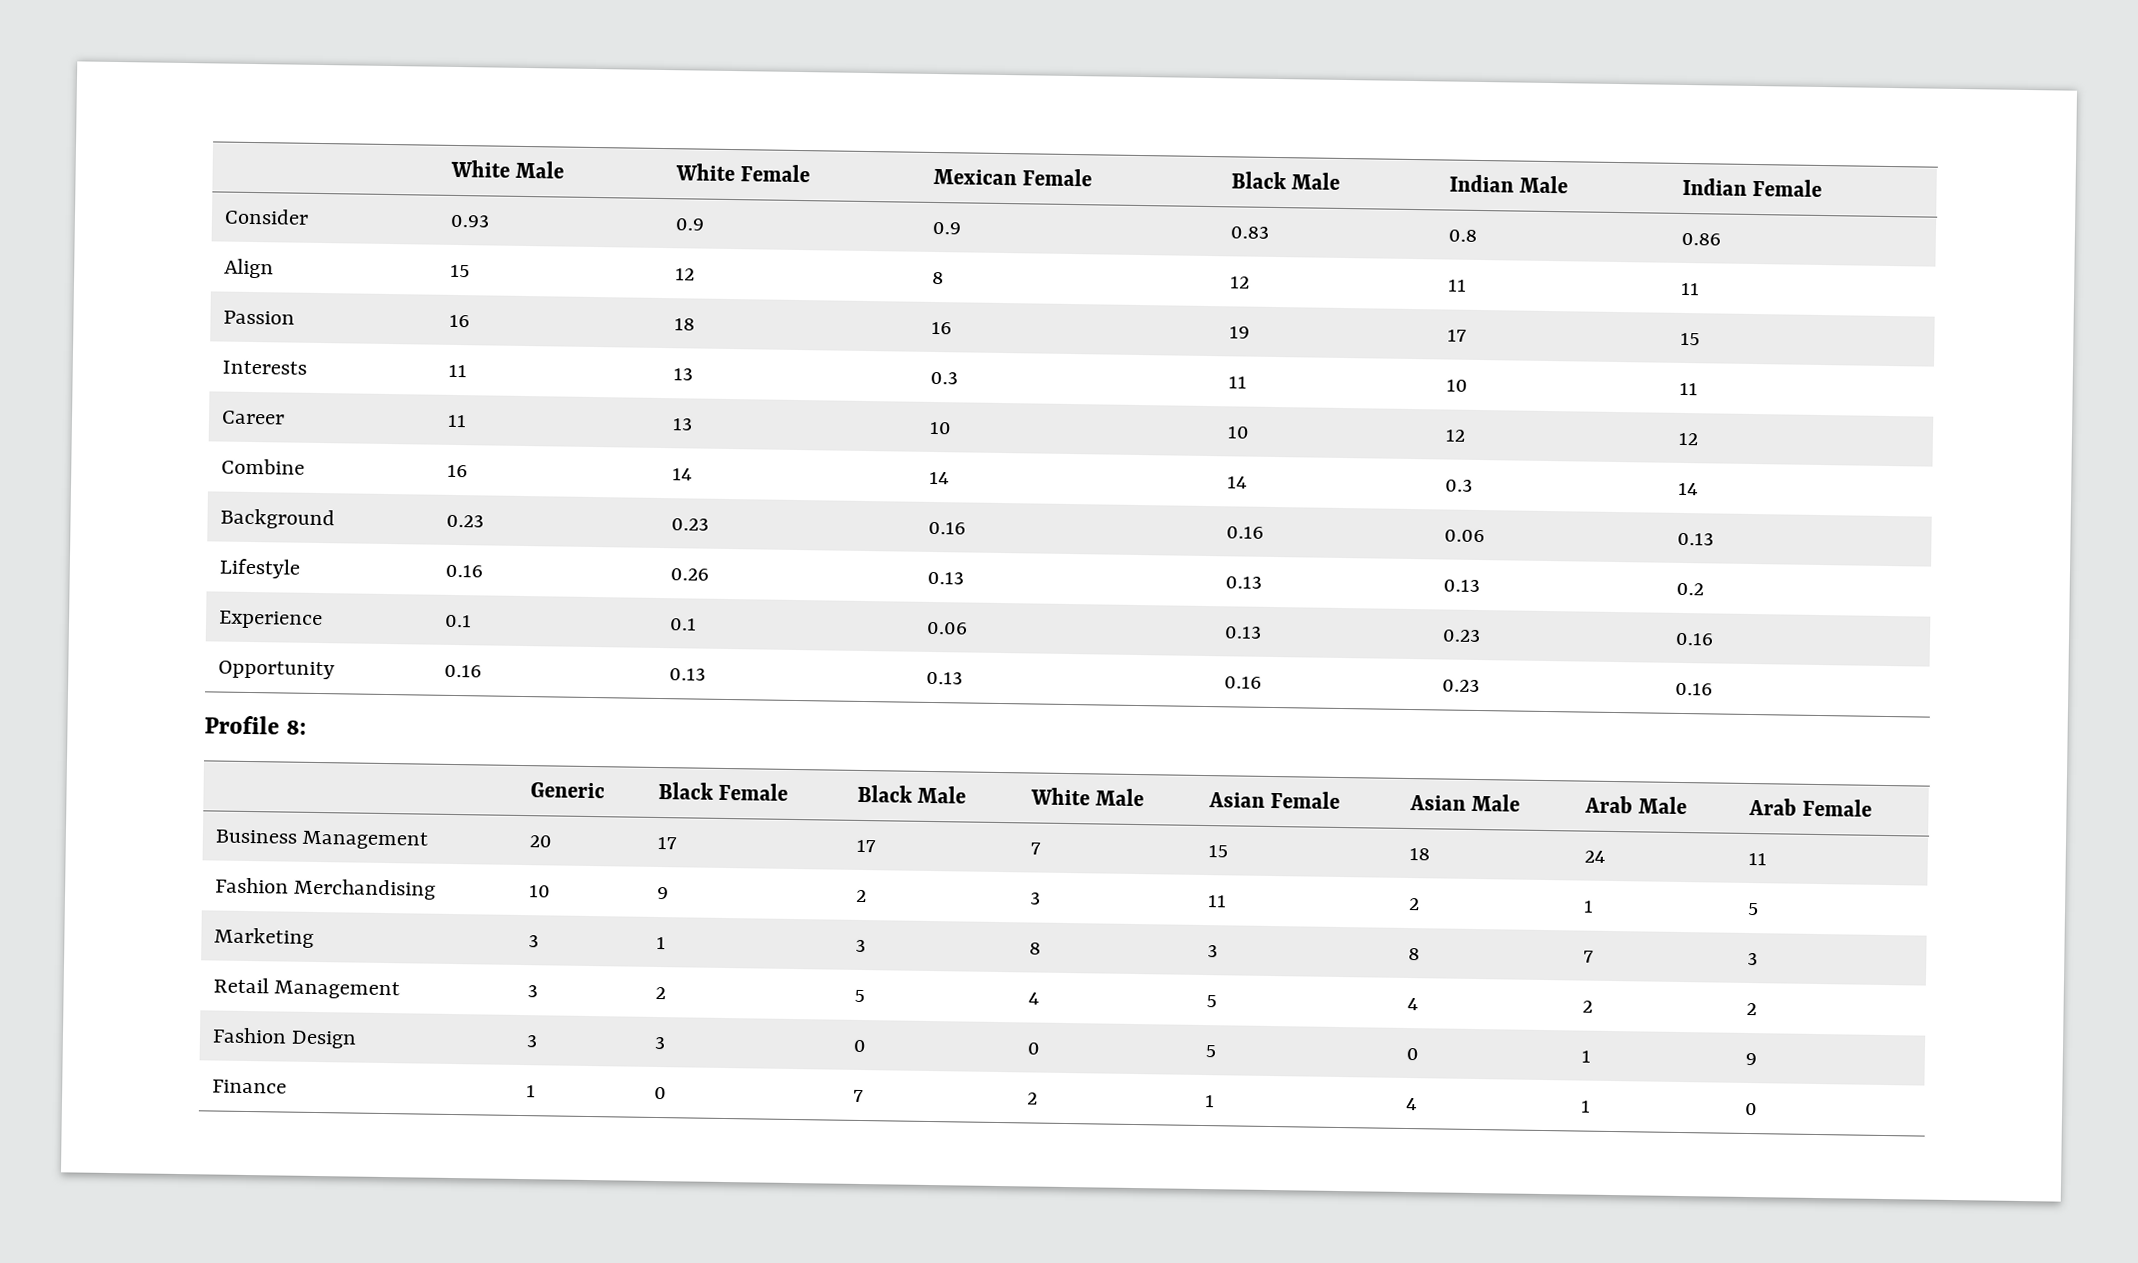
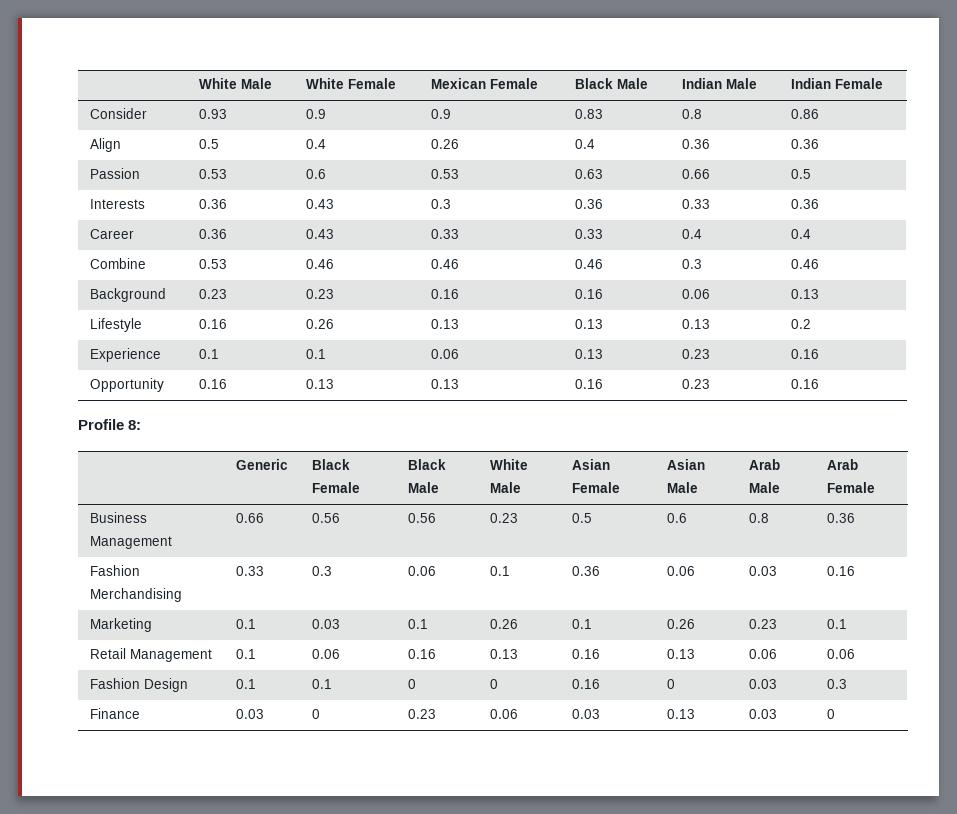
[449,264,470,278] [674,268,695,281] [931,271,944,285] [1229,276,1250,289] [1447,279,1467,292] [1679,282,1700,296] [222,310,295,325] [448,314,470,328] [673,318,695,331] [930,321,952,335] [1228,326,1250,339] [1446,329,1467,342] [1679,332,1700,346] 15 | 12 | 8 | 12 | 11 | 11 // Passion | 16 | 18 | 16 | 19 | 17 | 15 -> [198,139,219,149] [305,139,326,149] [430,139,459,149] [574,139,595,149] [681,139,710,149] [790,139,819,149] [89,168,140,179] [198,169,227,179] [305,169,326,179] [430,169,459,179] [574,169,603,179] [681,169,710,179] [790,169,811,179] 0.5 | 0.4 | 0.26 | 0.4 | 0.36 | 0.36 // Passion | 0.53 | 0.6 | 0.53 | 0.63 | 0.66 | 0.5
[447,364,467,378] [672,367,693,381] [929,370,958,385] [1227,376,1247,389] [1445,379,1468,392] [1678,382,1698,396] [220,410,285,425] [446,414,467,428] [671,417,693,431] [928,421,952,435] [1226,426,1250,439] [1444,429,1465,442] [1677,432,1698,446] [220,458,305,475] [446,464,468,478] [671,468,693,481] [928,471,950,485] [1226,476,1248,489] [1444,478,1473,492] [1677,482,1699,496] 11 | 13 | 0.3 | 11 | 10 | 11 // Career | 11 | 13 | 10 | 10 | 12 | 12 // Combine | 16 | 14 | 14 | 14 | 0.3 | 14 -> [198,199,227,209] [305,199,334,209] [430,199,451,209] [574,199,603,209] [681,199,710,209] [790,199,819,209] [89,229,134,239] [198,229,227,239] [305,229,334,239] [430,229,459,239] [574,229,603,239] [681,229,702,239] [790,229,811,239] [89,258,146,269] [198,259,227,269] [305,259,334,269] [430,259,459,269] [574,259,603,269] [681,259,702,269] [790,259,819,269] 0.36 | 0.43 | 0.3 | 0.36 | 0.33 | 0.36 // Career | 0.36 | 0.43 | 0.33 | 0.33 | 0.4 | 0.4 // Combine | 0.53 | 0.46 | 0.46 | 0.46 | 0.3 | 0.46
[528,835,552,848] [656,836,677,850] [855,839,876,853] [1029,842,1041,855] [1207,845,1228,858] [1408,848,1430,861] [1583,850,1606,863] [1747,852,1767,866] [214,877,437,900] [528,885,551,898] [656,886,669,900] [855,889,867,903] [1028,891,1041,905] [1206,895,1227,908] [1407,898,1420,911] [1582,900,1594,913] [1746,902,1759,916] [213,927,314,948] [527,934,539,948] [655,936,666,950] [854,938,866,953] [1028,942,1041,955] [1206,944,1218,958] [1407,947,1420,961] [1582,950,1594,963] [1746,951,1758,966] [212,977,401,1000] [526,984,538,998] [654,986,666,1000] [853,989,865,1003] [1027,992,1040,1005] [1205,995,1217,1008] [1406,997,1419,1011] [1581,1000,1593,1013] [1745,1002,1757,1016] 20 | 17 | 17 | 7 | 15 | 18 | 24 | 11 // Fashion Merchandising | 10 | 9 | 2 | 3 | 11 | 2 | 1 | 5 // Marketing | 3 | 1 | 3 | 8 | 3 | 8 | 7 | 3 // Retail Management | 3 | 2 | 5 | 4 | 5 | 4 | 2 | 2 -> [235,513,264,523] [311,513,340,523] [407,513,436,523] [489,513,518,523] [571,513,592,523] [666,513,687,523] [748,513,769,523] [826,513,855,523] [89,565,140,576] [89,588,182,602] [235,566,264,576] [311,566,332,576] [407,566,436,576] [489,566,510,576] [571,566,600,576] [666,566,695,576] [748,566,777,576] [826,566,855,576] [89,618,152,632] [235,619,256,629] [311,619,340,629] [407,619,428,629] [489,619,518,629] [571,619,592,629] [666,619,695,629] [748,619,777,629] [826,619,847,629] [89,648,212,662] [235,649,256,659] [311,649,340,659] [407,649,436,659] [489,649,518,659] [571,649,600,659] [666,649,695,659] [748,649,777,659] [826,649,855,659] 0.66 | 0.56 | 0.56 | 0.23 | 0.5 | 0.6 | 0.8 | 0.36 // Fashion Merchandising | 0.33 | 0.3 | 0.06 | 0.1 | 0.36 | 0.06 | 0.03 | 0.16 // Marketing | 0.1 | 0.03 | 0.1 | 0.26 | 0.1 | 0.26 | 0.23 | 0.1 // Retail Management | 0.1 | 0.06 | 0.16 | 0.13 | 0.16 | 0.13 | 0.06 | 0.06
[525,1034,538,1048] [653,1035,666,1050] 3 | 3 -> [235,679,256,689] [311,679,332,689] 0.1 | 0.1
[1204,1045,1216,1058] [1405,1047,1419,1061] [1580,1050,1591,1063] [1744,1052,1757,1066] 5 | 0 | 1 | 9 -> [571,679,600,689] [666,679,675,689] [748,679,777,689] [826,679,847,689] 0.16 | 0 | 0.03 | 0.3
[525,1085,536,1098] [653,1086,667,1100] [852,1089,864,1103] [1026,1092,1038,1105] [1204,1095,1215,1108] [1405,1097,1418,1111] [1580,1100,1591,1113] 1 | 0 | 7 | 2 | 1 | 4 | 1 -> [235,709,264,719] [311,709,320,719] [407,709,436,719] [489,709,518,719] [571,709,600,719] [666,709,695,719] [748,709,777,719] 0.03 | 0 | 0.23 | 0.06 | 0.03 | 0.13 | 0.03

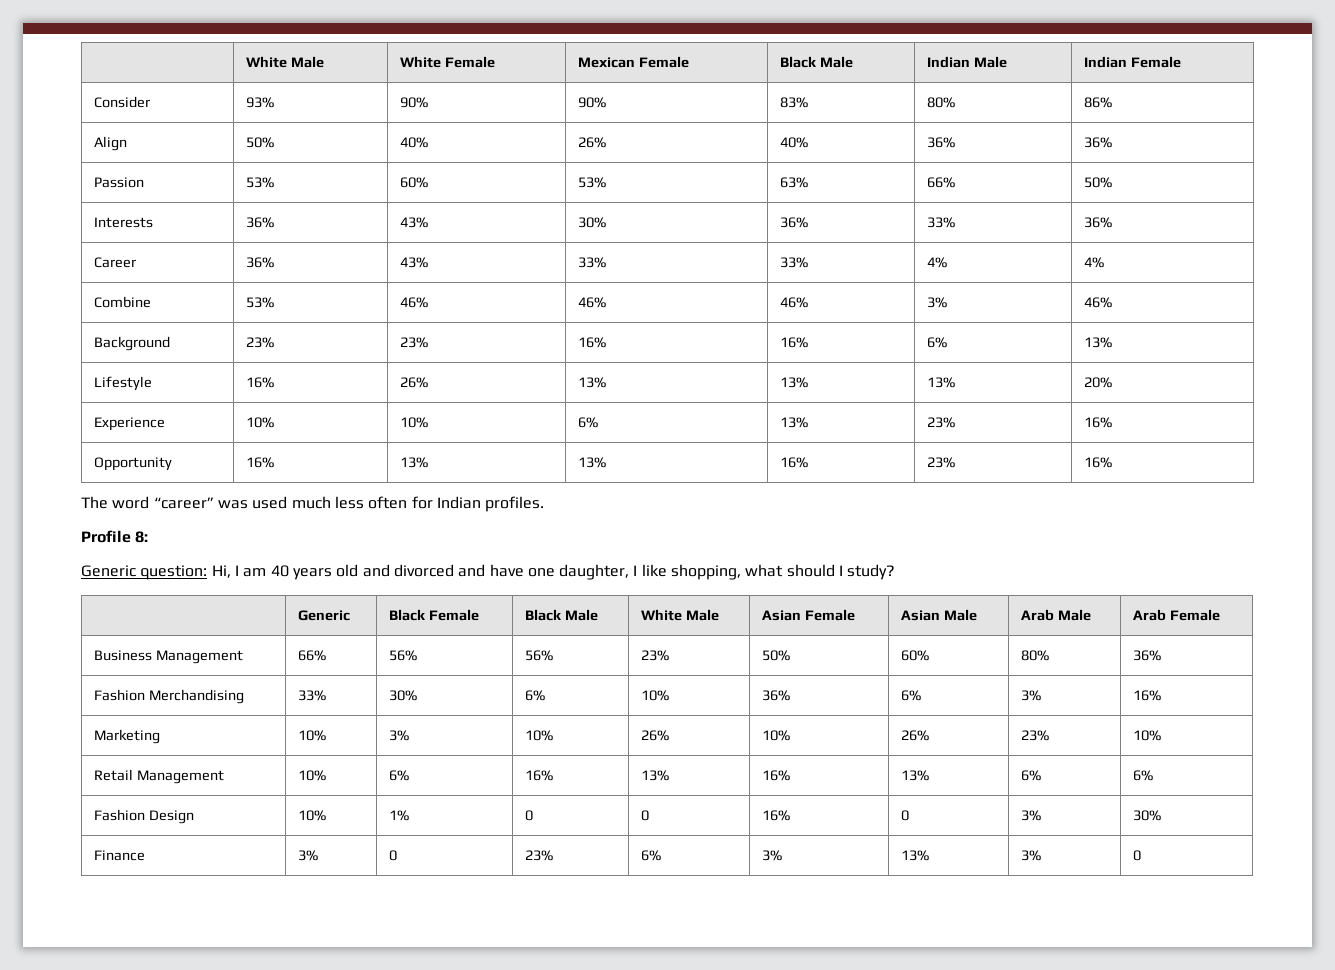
[198,109,227,119] [305,109,326,119] [430,109,451,119] [574,109,603,119] [681,109,702,119] [790,109,819,119] [89,138,121,152] [198,139,219,149] [305,139,326,149] [430,139,459,149] [574,139,595,149] [681,139,710,149] [790,139,819,149] [89,168,140,179] [198,169,227,179] [305,169,326,179] [430,169,459,179] [574,169,603,179] [681,169,710,179] [790,169,811,179] [89,199,145,209] [198,199,227,209] [305,199,334,209] [430,199,451,209] [574,199,603,209] [681,199,710,209] [790,199,819,209] [89,229,134,239] [198,229,227,239] [305,229,334,239] [430,229,459,239] [574,229,603,239] [681,229,702,239] [790,229,811,239] [89,258,146,269] [198,259,227,269] [305,259,334,269] [430,259,459,269] [574,259,603,269] [681,259,702,269] [790,259,819,269] [89,288,166,302] [198,289,227,299] [305,289,334,299] [430,289,459,299] [574,289,603,299] [681,289,710,299] [790,289,819,299] [89,318,142,332] [198,319,227,329] [305,319,334,329] [430,319,459,329] [574,319,603,329] [681,319,710,329] [790,319,811,329] [89,348,161,362] [198,349,219,359] [305,349,326,359] [430,349,459,359] [574,349,603,359] [681,349,710,359] [790,349,819,359] [89,378,164,392] [198,379,227,389] [305,379,334,389] [430,379,459,389] [574,379,603,389] [681,379,710,389] [790,379,819,389] [78,419,142,430] 0.93 | 0.9 | 0.9 | 0.83 | 0.8 | 0.86 // Align | 0.5 | 0.4 | 0.26 | 0.4 | 0.36 | 0.36 // Passion | 0.53 | 0.6 | 0.53 | 0.63 | 0.66 | 0.5 // Interests | 0.36 | 0.43 | 0.3 | 0.36 | 0.33 | 0.36 // Career | 0.36 | 0.43 | 0.33 | 0.33 | 0.4 | 0.4 // Combine | 0.53 | 0.46 | 0.46 | 0.46 | 0.3 | 0.46 // Background | 0.23 | 0.23 | 0.16 | 0.16 | 0.06 | 0.13 // Lifestyle | 0.16 | 0.26 | 0.13 | 0.13 | 0.13 | 0.2 // Experience | 0.1 | 0.1 | 0.06 | 0.13 | 0.23 | 0.16 // Opportunity | 0.16 | 0.13 | 0.13 | 0.16 | 0.23 | 0.16 // Profile 8: -> [245,97,274,108] [399,97,428,108] [577,97,606,108] [779,97,808,108] [926,97,955,108] [1083,97,1112,108] [93,136,127,151] [245,137,274,148] [399,137,428,148] [577,137,606,148] [779,137,808,148] [926,137,955,148] [1083,137,1112,148] [93,177,144,188] [245,177,274,188] [399,177,428,188] [577,177,606,188] [779,177,808,188] [926,177,955,188] [1083,177,1112,188] [93,217,153,228] [245,217,274,228] [399,217,428,228] [577,217,606,228] [779,217,808,228] [926,217,955,228] [1083,217,1112,228] [93,257,136,268] [245,257,274,268] [399,257,428,268] [577,257,606,268] [779,257,808,268] [926,257,947,268] [1083,257,1104,268] [93,296,151,308] [245,297,274,308] [399,297,428,308] [577,297,606,308] [779,297,808,308] [926,297,947,308] [1083,297,1112,308] [93,336,170,351] [245,337,274,348] [399,337,428,348] [577,337,606,348] [779,337,808,348] [926,337,947,348] [1083,337,1112,348] [93,376,152,391] [245,377,274,388] [399,377,428,388] [577,377,606,388] [779,377,808,388] [926,377,955,388] [1083,377,1112,388] [93,417,165,431] [245,417,274,428] [399,417,428,428] [577,417,598,428] [779,417,808,428] [926,417,955,428] [1083,417,1112,428] [93,457,172,471] [245,457,274,468] [399,457,428,468] [577,457,606,468] [779,457,808,468] [926,457,955,468] [1083,457,1112,468] [81,496,545,512] [81,530,149,543] [81,564,896,580] 93% | 90% | 90% | 83% | 80% | 86% // Align | 50% | 40% | 26% | 40% | 36% | 36% // Passion | 53% | 60% | 53% | 63% | 66% | 50% // Interests | 36% | 43% | 30% | 36% | 33% | 36% // Career | 36% | 43% | 33% | 33% | 4% | 4% // Combine | 53% | 46% | 46% | 46% | 3% | 46% // Background | 23% | 23% | 16% | 16% | 6% | 13% // Lifestyle | 16% | 26% | 13% | 13% | 13% | 20% // Experience | 10% | 10% | 6% | 13% | 23% | 16% // Opportunity | 16% | 13% | 13% | 16% | 23% | 16% // The word “career” was used much less often for Indian profiles. // Profile 8: // Generic question: Hi, I am 40 years old and divorced and have one daughter, I like shopping, what should I study?
[235,513,264,523] [311,513,340,523] [407,513,436,523] [489,513,518,523] [571,513,592,523] [666,513,687,523] [748,513,769,523] [826,513,855,523] [89,565,140,576] [89,588,182,602] [235,566,264,576] [311,566,332,576] [407,566,436,576] [489,566,510,576] [571,566,600,576] [666,566,695,576] [748,566,777,576] [826,566,855,576] [89,618,152,632] [235,619,256,629] [311,619,340,629] [407,619,428,629] [489,619,518,629] [571,619,592,629] [666,619,695,629] [748,619,777,629] [826,619,847,629] [89,648,212,662] [235,649,256,659] [311,649,340,659] [407,649,436,659] [489,649,518,659] [571,649,600,659] [666,649,695,659] [748,649,777,659] [826,649,855,659] 0.66 | 0.56 | 0.56 | 0.23 | 0.5 | 0.6 | 0.8 | 0.36 // Fashion Merchandising | 0.33 | 0.3 | 0.06 | 0.1 | 0.36 | 0.06 | 0.03 | 0.16 // Marketing | 0.1 | 0.03 | 0.1 | 0.26 | 0.1 | 0.26 | 0.23 | 0.1 // Retail Management | 0.1 | 0.06 | 0.16 | 0.13 | 0.16 | 0.13 | 0.06 | 0.06 -> [297,650,326,661] [388,650,417,661] [524,650,553,661] [640,650,669,661] [761,650,790,661] [900,650,929,661] [1020,650,1049,661] [1132,650,1161,661] [93,689,244,704] [297,690,326,701] [388,690,417,701] [524,690,545,701] [640,690,669,701] [761,690,790,701] [900,690,921,701] [1020,690,1041,701] [1132,690,1161,701] [93,729,160,744] [297,730,326,741] [388,730,409,741] [524,730,553,741] [640,730,669,741] [761,730,790,741] [900,730,929,741] [1020,730,1049,741] [1132,730,1161,741] [93,769,224,784] [297,770,326,781] [388,770,409,781] [524,770,553,781] [640,770,669,781] [761,770,790,781] [900,770,929,781] [1020,770,1041,781] [1132,770,1153,781] 66% | 56% | 56% | 23% | 50% | 60% | 80% | 36% // Fashion Merchandising | 33% | 30% | 6% | 10% | 36% | 6% | 3% | 16% // Marketing | 10% | 3% | 10% | 26% | 10% | 26% | 23% | 10% // Retail Management | 10% | 6% | 16% | 13% | 16% | 13% | 6% | 6%
[235,679,256,689] [311,679,332,689] 0.1 | 0.1 -> [297,810,326,821] [388,810,409,821] 10% | 1%
[571,679,600,689] [666,679,675,689] [748,679,777,689] [826,679,847,689] 0.16 | 0 | 0.03 | 0.3 -> [761,810,790,821] [900,810,909,821] [1020,810,1041,821] [1132,810,1161,821] 16% | 0 | 3% | 30%
[235,709,264,719] [311,709,320,719] [407,709,436,719] [489,709,518,719] [571,709,600,719] [666,709,695,719] [748,709,777,719] 0.03 | 0 | 0.23 | 0.06 | 0.03 | 0.13 | 0.03 -> [297,850,318,861] [388,850,397,861] [524,850,553,861] [640,850,661,861] [761,850,782,861] [900,850,929,861] [1020,850,1041,861] 3% | 0 | 23% | 6% | 3% | 13% | 3%

